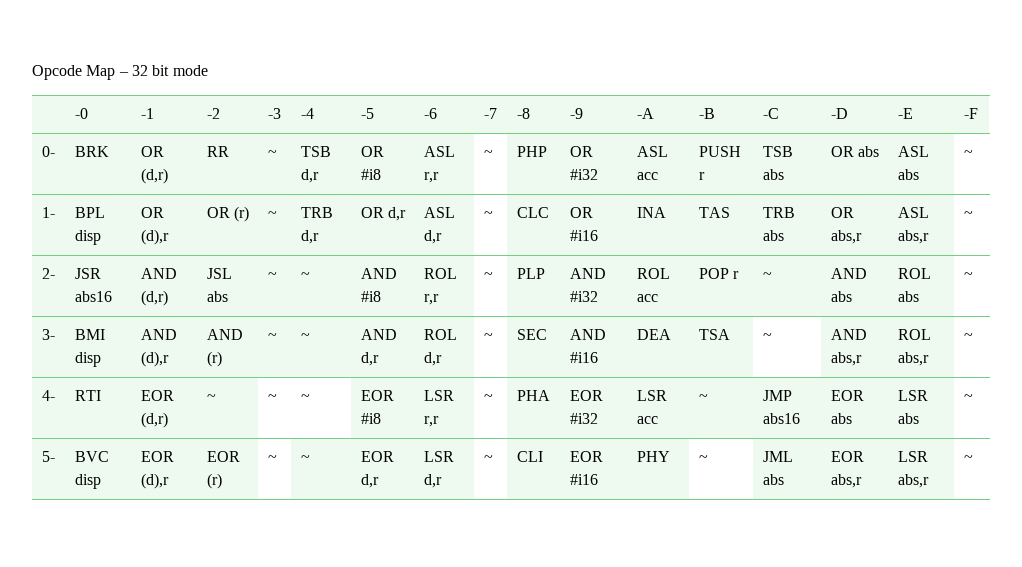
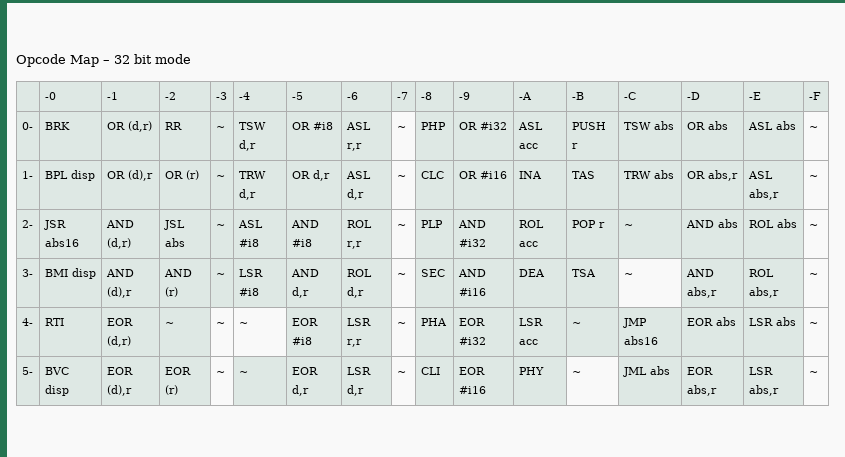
[300,146,331,157] TSB -> [238,122,266,130] TSW
[762,146,793,157] TSB -> [623,122,651,130] TSW
[300,207,333,218] TRB -> [238,171,266,179] TRW
[762,207,795,218] TRB -> [623,171,651,179] TRW
[300,272,310,279] ~ -> [237,220,263,228] [238,239,259,247] ASL #i8
[300,333,310,340] ~ -> [238,269,263,277] [238,288,259,296] LSR #i8

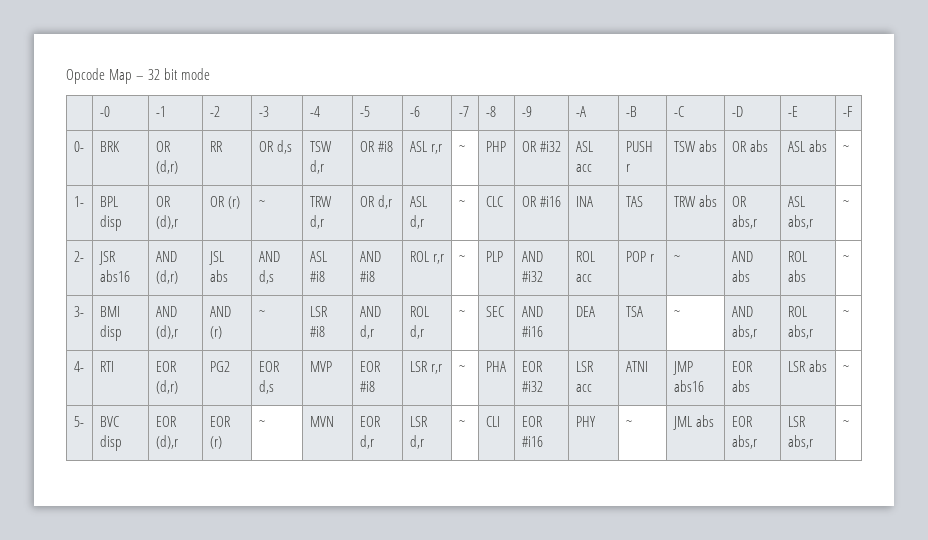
[215,125,225,130] ~ -> [258,140,292,154] OR d,s
[215,223,225,228] ~ -> [258,251,280,262] [258,270,274,284] AND d,s
[164,321,174,326] [215,321,225,326] [238,321,248,326] ~ | ~ | ~ -> [209,361,230,372] [258,361,280,372] [258,380,274,394] [309,361,332,372] PG2 | EOR d,s | MVP
[571,321,581,326] ~ -> [625,361,648,372] ATNI
[238,370,248,375] ~ -> [309,416,334,427] MVN

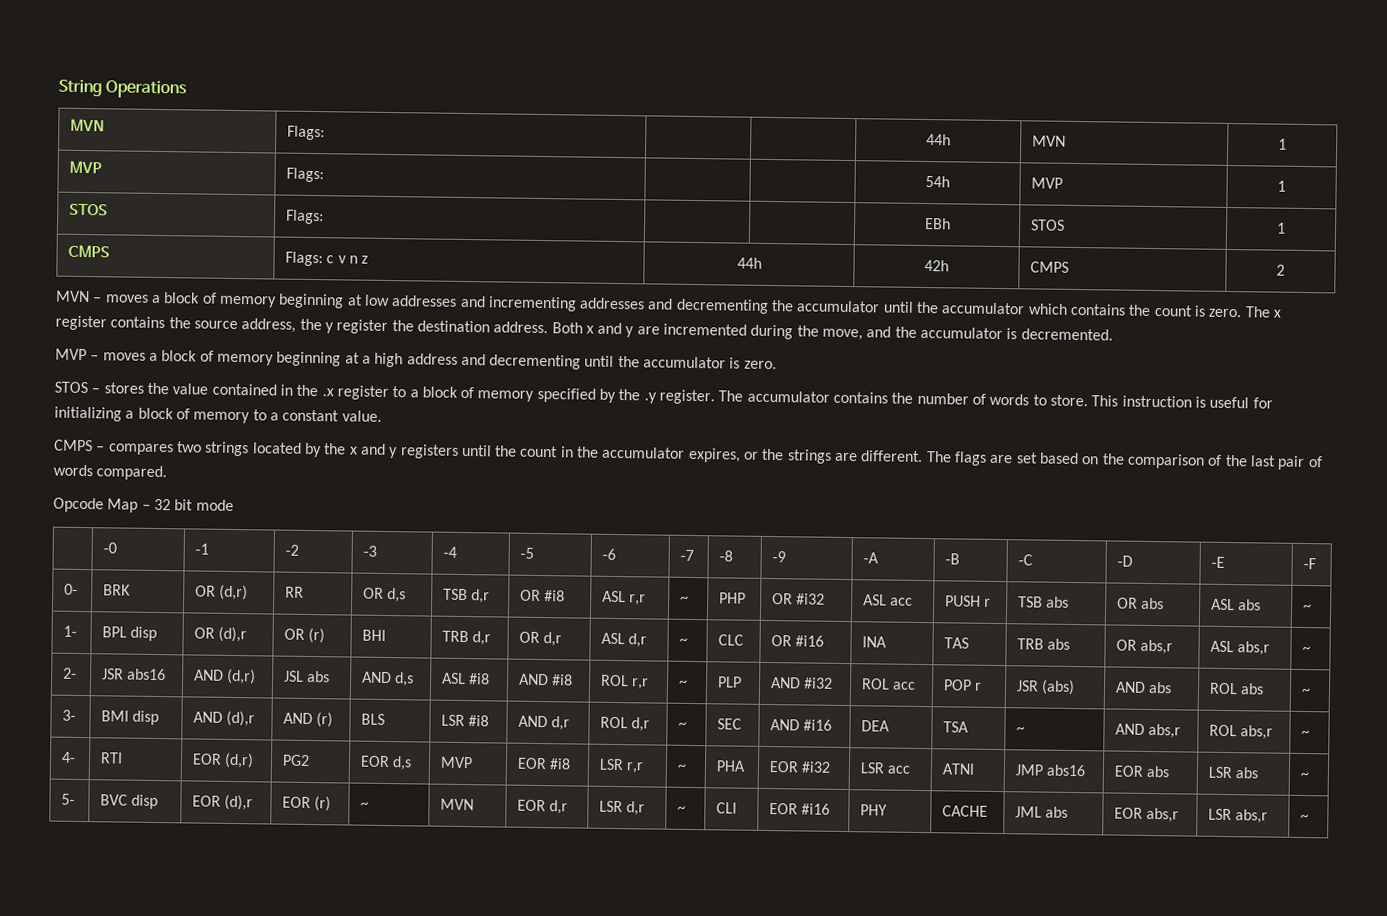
(66, 76) none -> [58,79,188,99] [69,118,105,132] [286,125,325,141] [926,134,951,146] [1031,135,1066,147] [1278,138,1287,150] [68,160,102,174] [285,167,324,183] [925,176,950,188] [1030,177,1063,189] [1277,180,1286,192] [68,203,108,216] [285,209,324,225] [924,217,951,230] [1030,219,1065,231] [1276,222,1286,234] [67,244,110,258] [284,251,369,267] [736,257,762,269] [924,260,949,272] [1029,261,1069,273] [1276,264,1285,276] [55,290,1281,318] [55,315,1113,341] [55,348,777,370] [54,381,1273,409] [54,406,382,424] [54,439,1323,471] [53,464,168,481] String Operations // MVN | Flags: | | | 44h | MVN | 1 // MVP | Flags: | | | 54h | MVP | 1 // STOS | Flags: | | | EBh | STOS | 1 // CMPS | Flags: c v n z | 44h | 42h | CMPS | 2 // MVN – moves a block of memory beginning at low addresses and incrementing addresses and decrementing the accumulator until the accumulator which contains the count is zero. The x register contains the source address, the y register the destination address. Both x and y are incremented during the move, and the accumulator is decremented. // MVP – moves a block of memory beginning at a high address and decrementing until the accumulator is zero. // STOS – stores the value contained in the .x register to a block of memory specified by the .y register. The accumulator contains the number of words to store. This instruction is useful for initializing a block of memory to a constant value. // CMPS – compares two strings located by the x and y registers until the count in the accumulator expires, or the strings are different. The flags are set based on the comparison of the last pair of words compared. //
[309,141,332,152] TSW -> [442,588,468,601] TSB
[673,141,696,152] TSW -> [1017,596,1043,608] TSB
[258,200,265,207] [309,196,332,207] ~ | TRW -> [361,629,386,641] [441,630,469,643] BHI | TRB
[673,196,696,207] TRW -> [1016,638,1044,650] TRB
[673,255,680,262] ~ -> [1015,679,1076,696] JSR (abs)
[258,310,265,317] ~ -> [360,713,385,725] BLS
[625,420,632,427] ~ -> [941,805,988,817] CACHE

